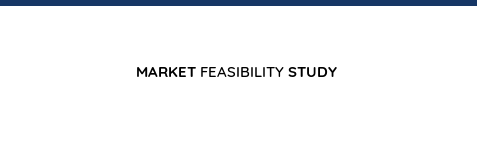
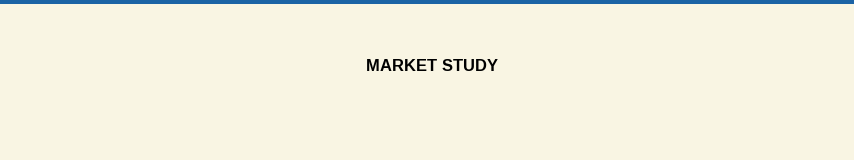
[200,66,284,77] FEASIBILITY -> (437, 65) none

